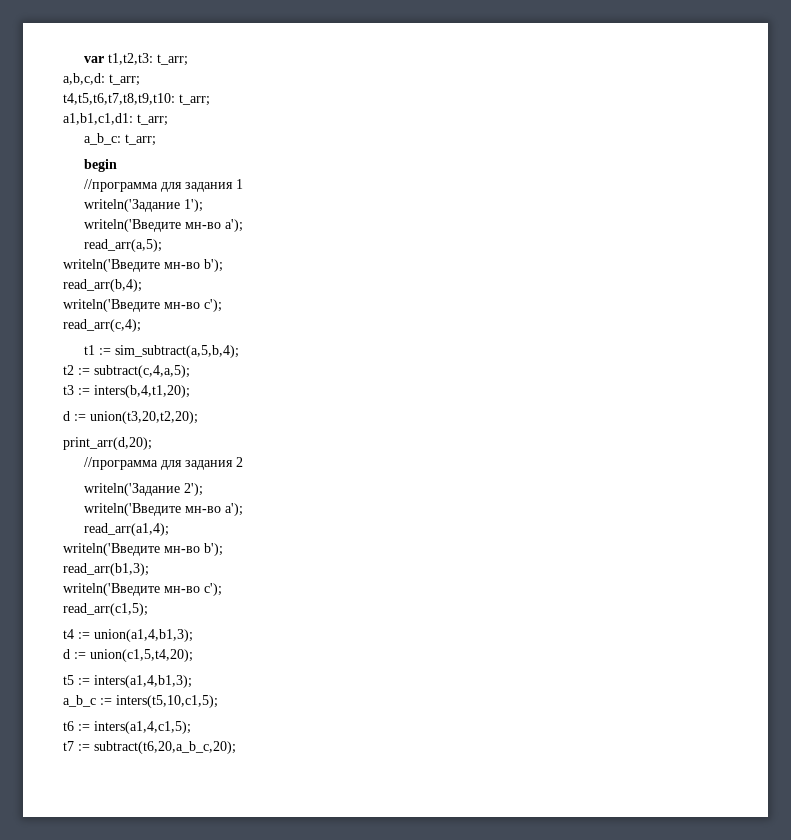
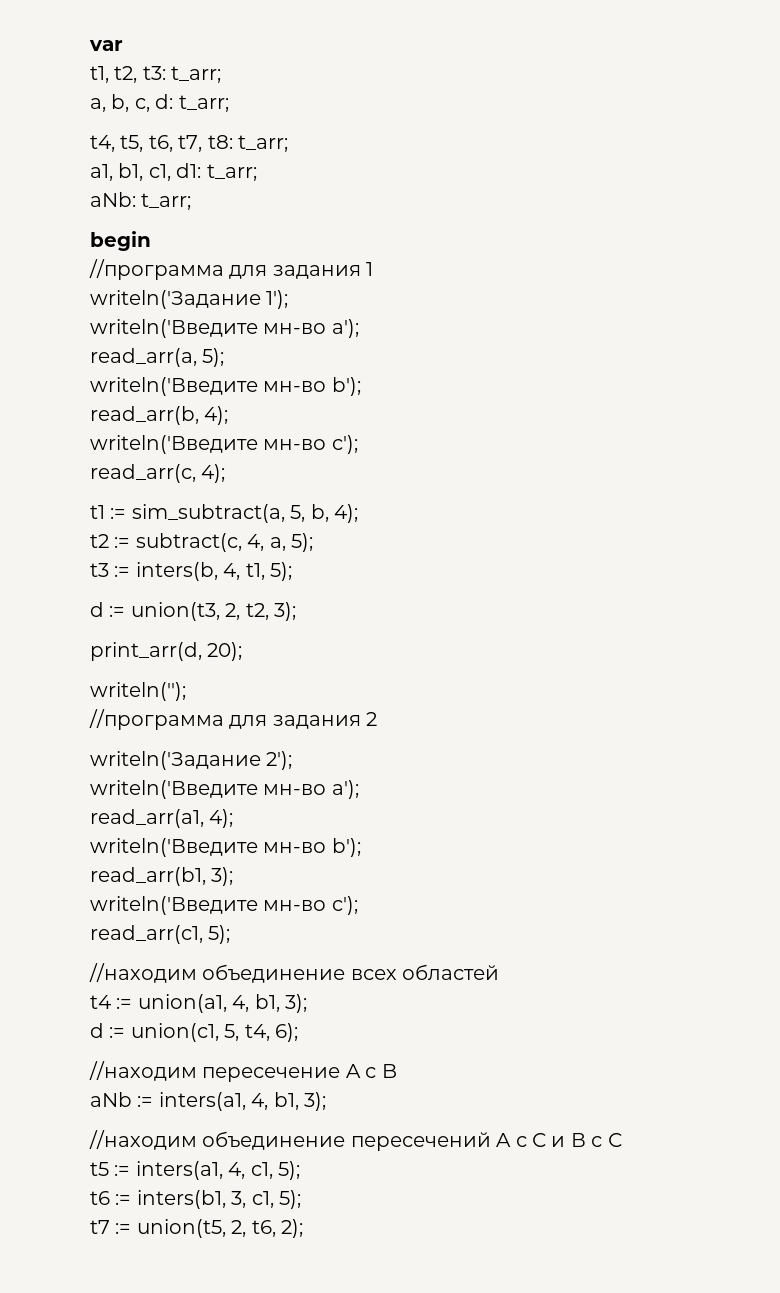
[108,53,189,66] [62,73,140,86] [62,93,210,106] [62,113,168,126] [84,133,122,145] t1,t2,t3: t_arr; // a,b,c,d: t_arr; // t4,t5,t6,t7,t8,t9,t10: t_arr; // a1,b1,c1,d1: t_arr; // a_b_c: -> [90,66,222,83] [90,94,229,112] [90,135,289,152] [90,163,257,181] [90,192,137,207] // t1, t2, t3: t_arr; // a, b, c, d: t_arr; // t4, t5, t6, t7, t8: t_arr; // a1, b1, c1, d1: t_arr; // aNb:
[84,239,163,252] [62,259,223,272] [62,279,142,292] [62,299,222,312] [62,319,141,332] read_arr(a,5); // writeln('Введите мн-во b'); // read_arr(b,4); // writeln('Введите мн-во c'); // read_arr(c,4); -> [90,348,225,367] [90,377,361,396] [90,406,229,425] [90,435,358,454] [90,464,226,483] read_arr(a, 5); // writeln('Введите мн-во b'); // read_arr(b, 4); // writeln('Введите мн-во c'); // read_arr(c, 4);
[115,345,240,358] [62,365,190,378] [62,385,190,398] [62,411,198,424] [62,437,152,450] sim_subtract(a,5,b,4); // t2 := subtract(c,4,a,5); // t3 := inters(b,4,t1,20); // d := union(t3,20,t2,20); // print_arr(d,20); -> [131,504,359,523] [90,533,314,552] [90,562,293,581] [90,602,297,621] [90,642,243,661] [90,682,187,701] sim_subtract(a, 5, b, 4); // t2 := subtract(c, 4, a, 5); // t3 := inters(b, 4, t1, 5); // d := union(t3, 2, t2, 3); // print_arr(d, 20); // writeln('');
[84,523,170,536] [62,543,223,556] [62,563,149,576] [62,583,222,596] [62,603,148,616] [62,629,193,642] [62,649,193,662] [62,675,192,688] [62,695,218,708] [62,721,191,734] [62,741,236,754] read_arr(a1,4); // writeln('Введите мн-во b'); // read_arr(b1,3); // writeln('Введите мн-во c'); // read_arr(c1,5); // t4 := union(a1,4,b1,3); // d := union(c1,5,t4,20); // t5 := inters(a1,4,b1,3); // a_b_c := inters(t5,10,c1,5); // t6 := inters(a1,4,c1,5); // t7 := subtract(t6,20,a_b_c,20); -> [90,809,234,828] [90,838,361,857] [90,867,234,886] [90,896,358,915] [90,925,231,944] [89,963,500,983] [90,994,308,1013] [90,1023,299,1042] [89,1061,397,1082] [90,1092,327,1111] [89,1130,622,1151] [90,1161,301,1180] [90,1190,302,1209] [90,1219,304,1238] read_arr(a1, 4); // writeln('Введите мн-во b'); // read_arr(b1, 3); // writeln('Введите мн-во c'); // read_arr(c1, 5); // //находим объединение всех областей // t4 := union(a1, 4, b1, 3); // d := union(c1, 5, t4, 6); // //находим пересечение A с B // aNb := inters(a1, 4, b1, 3); // //находим объединение пересечений A с С и В с С // t5 := inters(a1, 4, c1, 5); // t6 := inters(b1, 3, c1, 5); // t7 := union(t5, 2, t6, 2);

